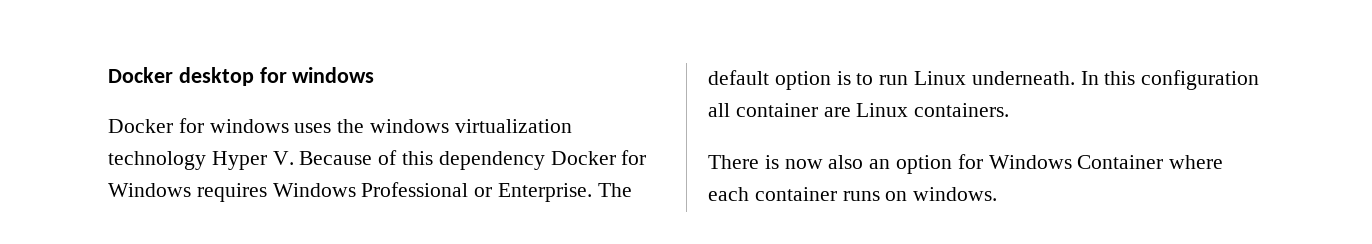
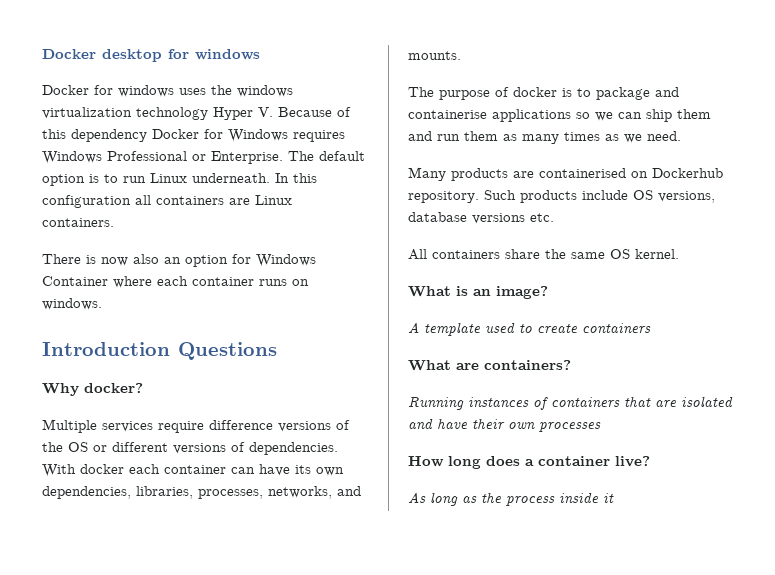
[735,103,818,117] container -> [156,196,224,205] containers
(998, 194) none -> [42,342,277,360] [42,383,143,396] [42,419,350,433] [42,442,338,455] [42,464,344,477] [42,486,361,499] [408,51,461,60] [408,87,679,100] [408,109,711,122] [408,131,681,144] [408,167,723,181] [408,190,715,203] [408,212,554,224] [408,249,679,260] [408,286,548,299] [408,322,651,336] [408,360,571,371] [408,396,733,410] [408,418,601,432] [408,456,650,469] [408,492,614,506] // Introduction Questions // Why docker? // Multiple services require difference versions of the OS or different versions of dependencies. With docker each container can have its own dependencies, libraries, processes, networks, and mounts. // The purpose of docker is to package and containerise applications so we can ship them and run them as many times as we need. // Many products are containerised on Dockerhub repository. Such products include OS versions, database versions etc. // All containers share the same OS kernel. // What is an image? // A template used to create containers // What are containers? // Running instances of containers that are isolated and have their own processes // How long does a container live? // As long as the process inside it

